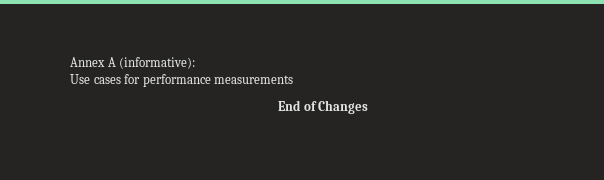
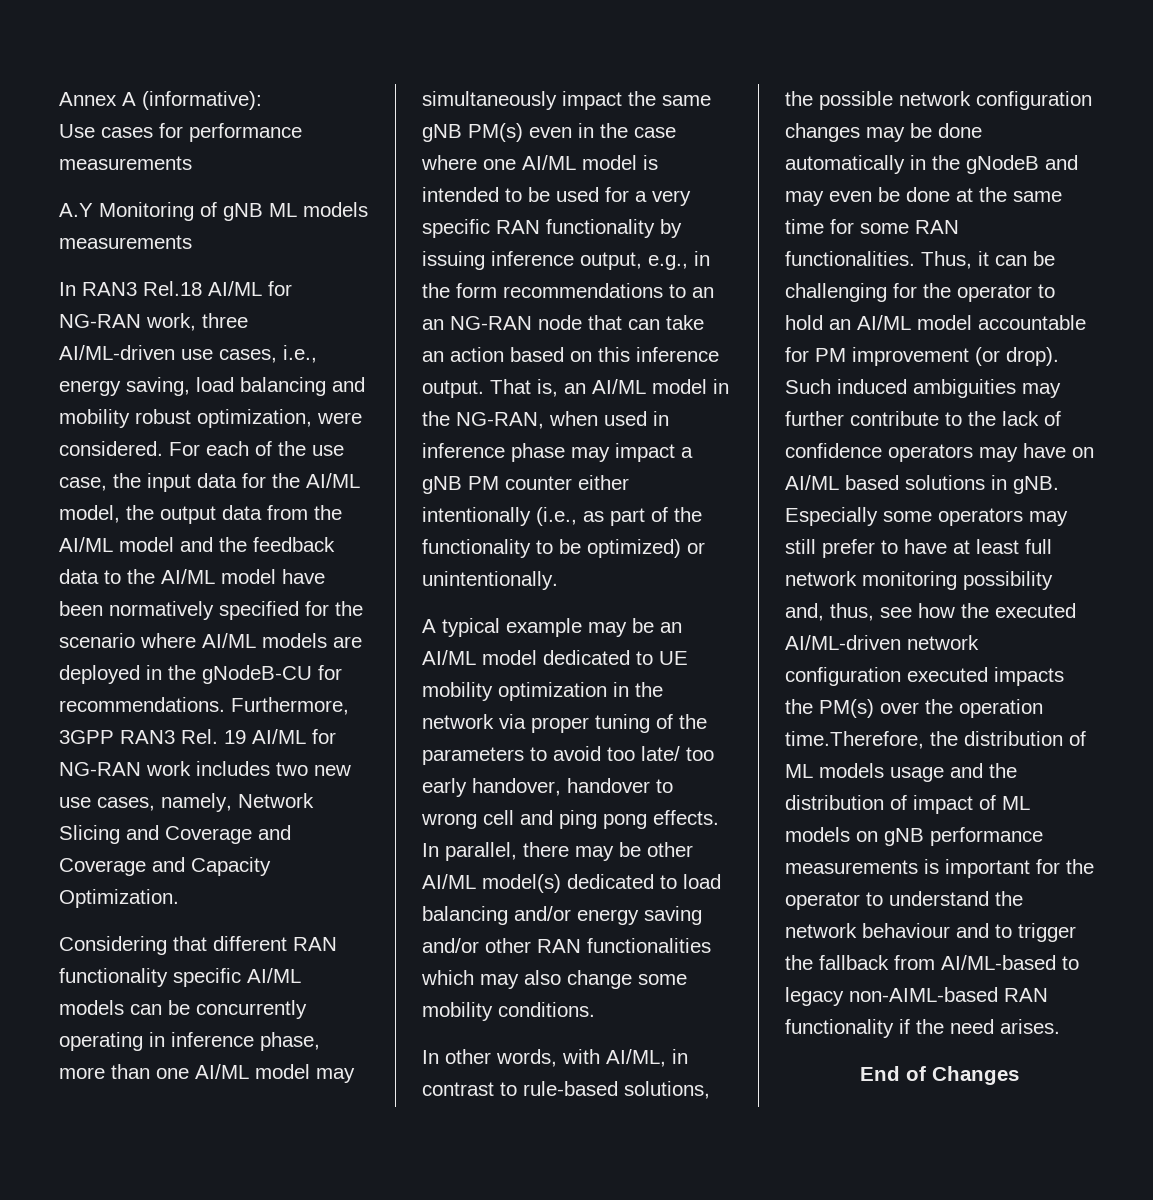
(294, 79) none -> [59,202,368,221] [59,235,192,249] [59,281,292,296] [59,313,248,331] [59,345,317,363] [59,377,365,396] [59,409,362,428] [59,441,344,456] [59,473,360,492] [59,505,342,524] [59,537,335,552] [59,569,325,584] [59,601,363,620] [59,633,362,648] [59,665,342,684] [59,697,349,715] [59,729,336,744] [59,761,351,776] [59,793,314,812] [59,825,291,844] [59,857,271,876] [59,889,179,908] [59,936,337,955] [59,968,301,987] [59,1000,307,1019] [59,1032,320,1051] [59,1064,355,1083] [422,91,711,110] [422,123,676,142] [421,155,658,170] [422,187,691,206] [422,219,682,238] [422,251,710,270] [422,283,714,298] [422,315,704,330] [422,347,719,362] [422,379,729,398] [422,411,669,429] [422,443,693,462] [422,475,629,494] [422,507,702,526] [422,539,705,558] [422,571,558,590] [422,618,682,637] [422,650,688,665] [422,682,663,701] [422,714,707,733] [422,746,714,765] [422,778,673,797] [421,810,719,829] [422,842,693,861] [422,874,721,893] [422,906,702,925] [422,938,711,953] [421,970,687,989] [422,1002,595,1021] [422,1049,688,1067] [422,1081,710,1099] [785,91,1092,110] [785,123,982,142] [785,155,1078,174] [785,187,1062,206] [785,219,959,234] [785,251,1055,269] [785,283,1055,302] [785,315,1086,330] [785,347,1059,366] [785,379,1061,398] [785,411,1061,426] [785,443,1094,462] [785,475,1059,494] [785,507,1068,526] [785,539,1052,558] [785,571,1053,590] [785,603,1076,621] [785,635,979,650] [785,667,1064,686] [785,699,1043,718] [785,731,1086,749] [785,763,1017,782] [785,795,1030,814] [785,827,1043,846] [785,859,1094,878] [785,891,1023,910] [785,923,1076,942] [785,955,1079,970] [785,987,1048,1006] [785,1019,1060,1038] // A.Y Monitoring of gNB ML models measurements // In RAN3 Rel.18 AI/ML for NG-RAN work, three AI/ML-driven use cases, i.e., energy saving, load balancing and mobility robust optimization, were considered. For each of the use case, the input data for the AI/ML model, the output data from the AI/ML model and the feedback data to the AI/ML model have been normatively specified for the scenario where AI/ML models are deployed in the gNodeB-CU for recommendations. Furthermore, 3GPP RAN3 Rel. 19 AI/ML for NG-RAN work includes two new use cases, namely, Network Slicing and Coverage and Coverage and Capacity Optimization. // Considering that different RAN functionality specific AI/ML models can be concurrently operating in inference phase, more than one AI/ML model may simultaneously impact the same gNB PM(s) even in the case where one AI/ML model is intended to be used for a very specific RAN functionality by issuing inference output, e.g., in the form recommendations to an an NG-RAN node that can take an action based on this inference output. That is, an AI/ML model in the NG-RAN, when used in inference phase may impact a gNB PM counter either intentionally (i.e., as part of the functionality to be optimized) or unintentionally. // A typical example may be an AI/ML model dedicated to UE mobility optimization in the network via proper tuning of the parameters to avoid too late/ too early handover, handover to wrong cell and ping pong effects. In parallel, there may be other AI/ML model(s) dedicated to load balancing and/or energy saving and/or other RAN functionalities which may also change some mobility conditions. // In other words, with AI/ML, in contrast to rule-based solutions, the possible network configuration changes may be done automatically in the gNodeB and may even be done at the same time for some RAN functionalities. Thus, it can be challenging for the operator to hold an AI/ML model accountable for PM improvement (or drop). Such induced ambiguities may further contribute to the lack of confidence operators may have on AI/ML based solutions in gNB. Especially some operators may still prefer to have at least full network monitoring possibility and, thus, see how the executed AI/ML-driven network configuration executed impacts the PM(s) over the operation time.Therefore, the distribution of ML models usage and the distribution of impact of ML models on gNB performance measurements is important for the operator to understand the network behaviour and to trigger the fallback from AI/ML-based to legacy non-AIML-based RAN functionality if the need arises.

